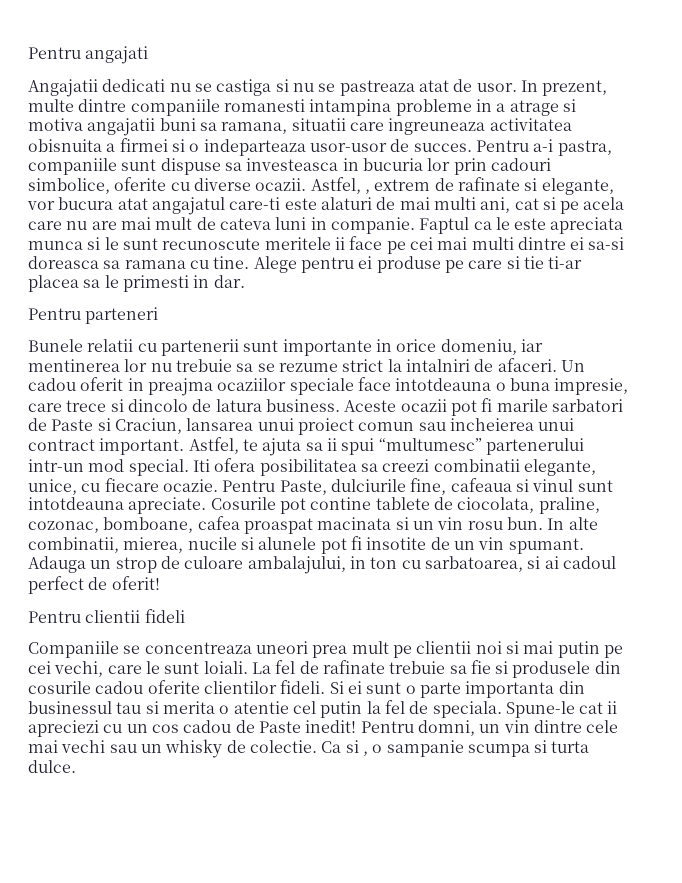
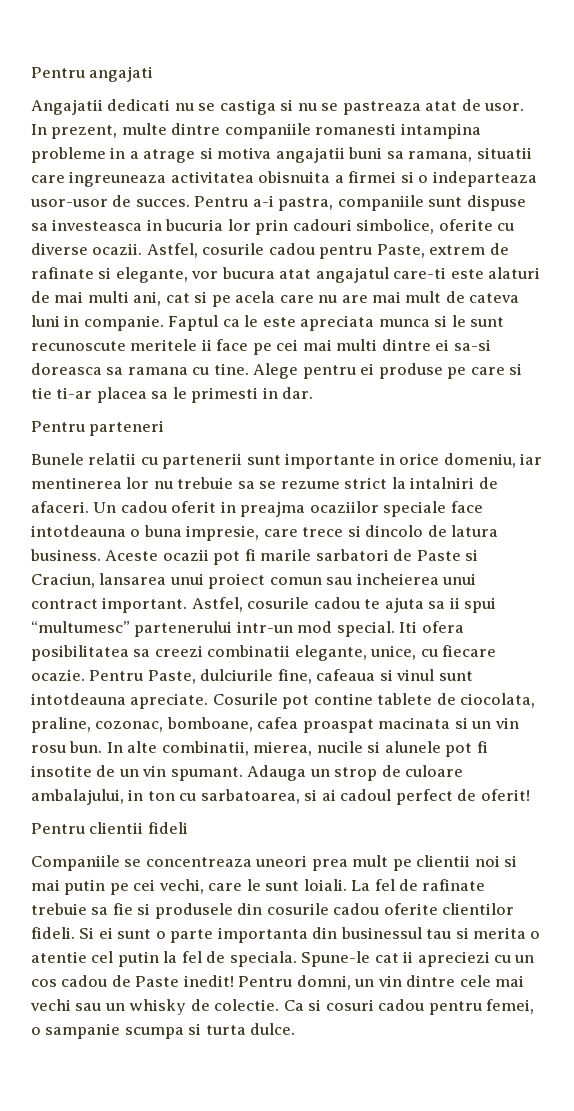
[364,189,370,194] , -> [202,243,425,259] cosurile cadou pentru Paste,
(239, 445) none -> [247,597,360,609] cosurile cadou
[362,751,368,756] , -> [325,999,535,1015] cosuri cadou pentru femei,

